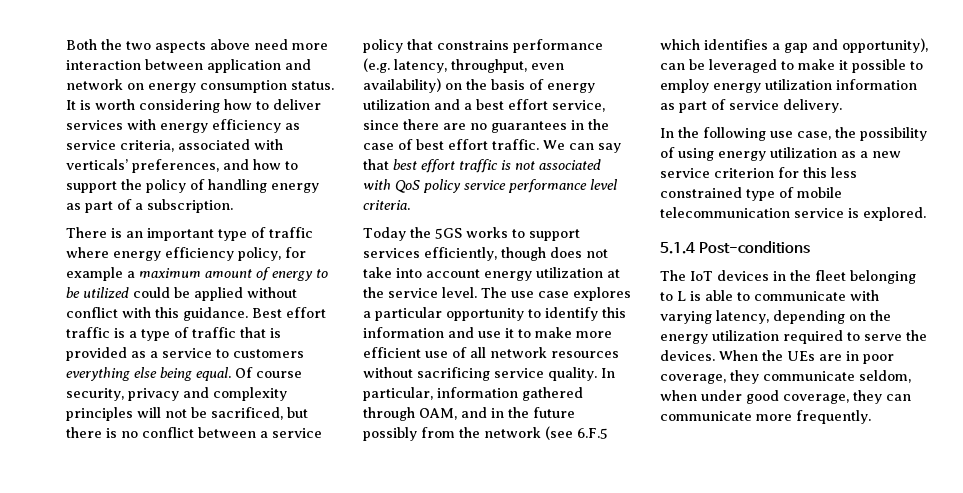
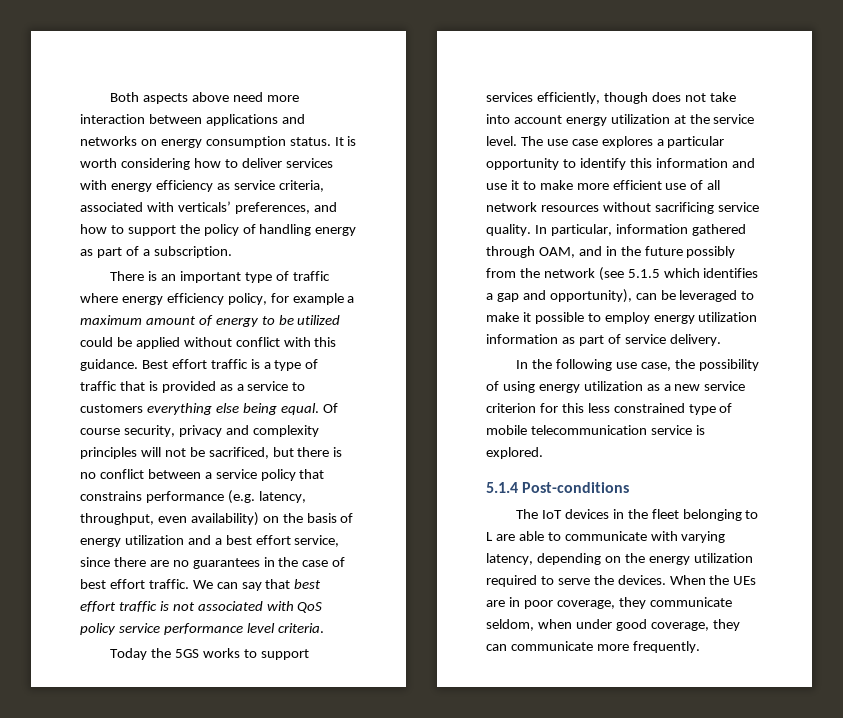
[101,39,151,50] the two -> (140, 97) none
[207,59,311,73] [66,79,123,90] application and network -> [205,114,305,126] [80,136,137,146] applications and networks
[577,428,608,439] 6.F.5 -> [627,269,660,278] 5.1.5
[690,291,701,301] is -> [495,534,515,541] are

